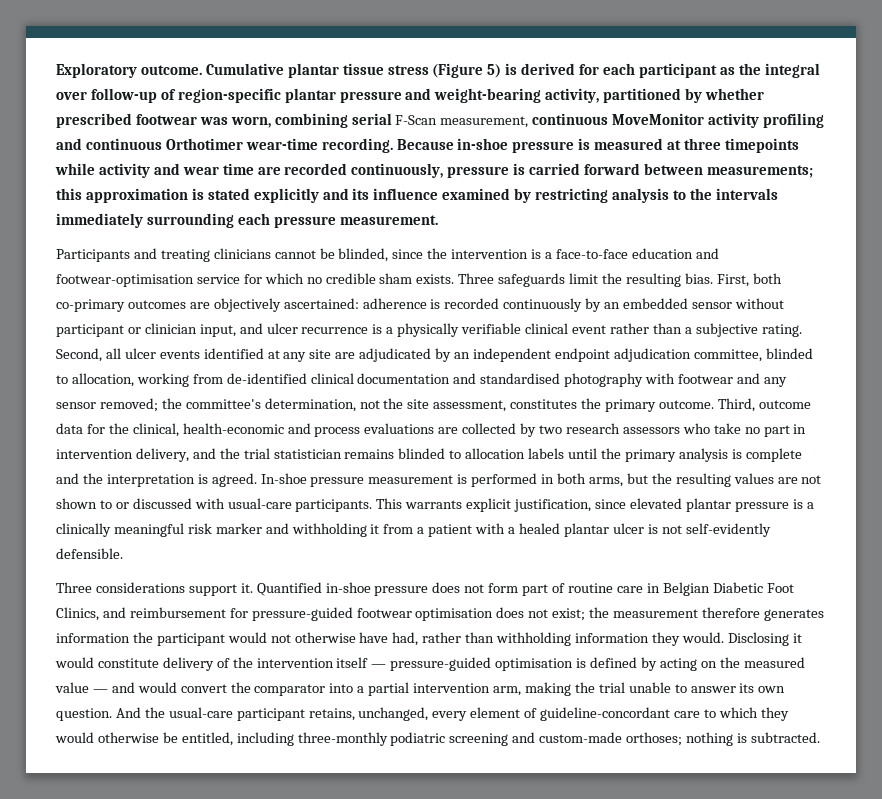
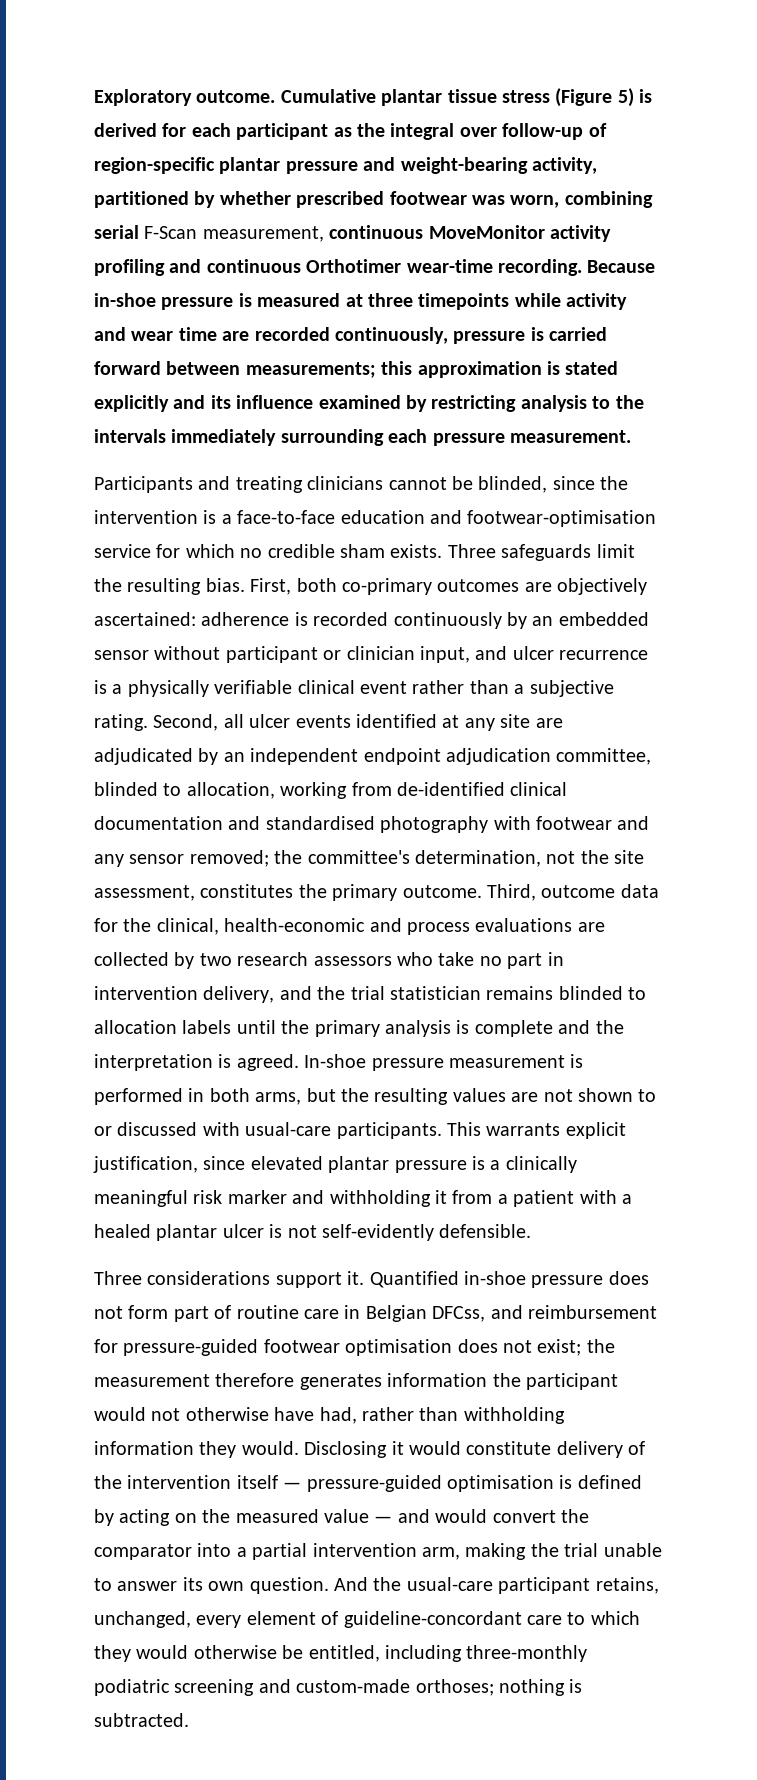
[712,582,794,593] [56,607,99,621] Diabetic Foot Clinics, -> [432,1306,486,1322] DFCss,

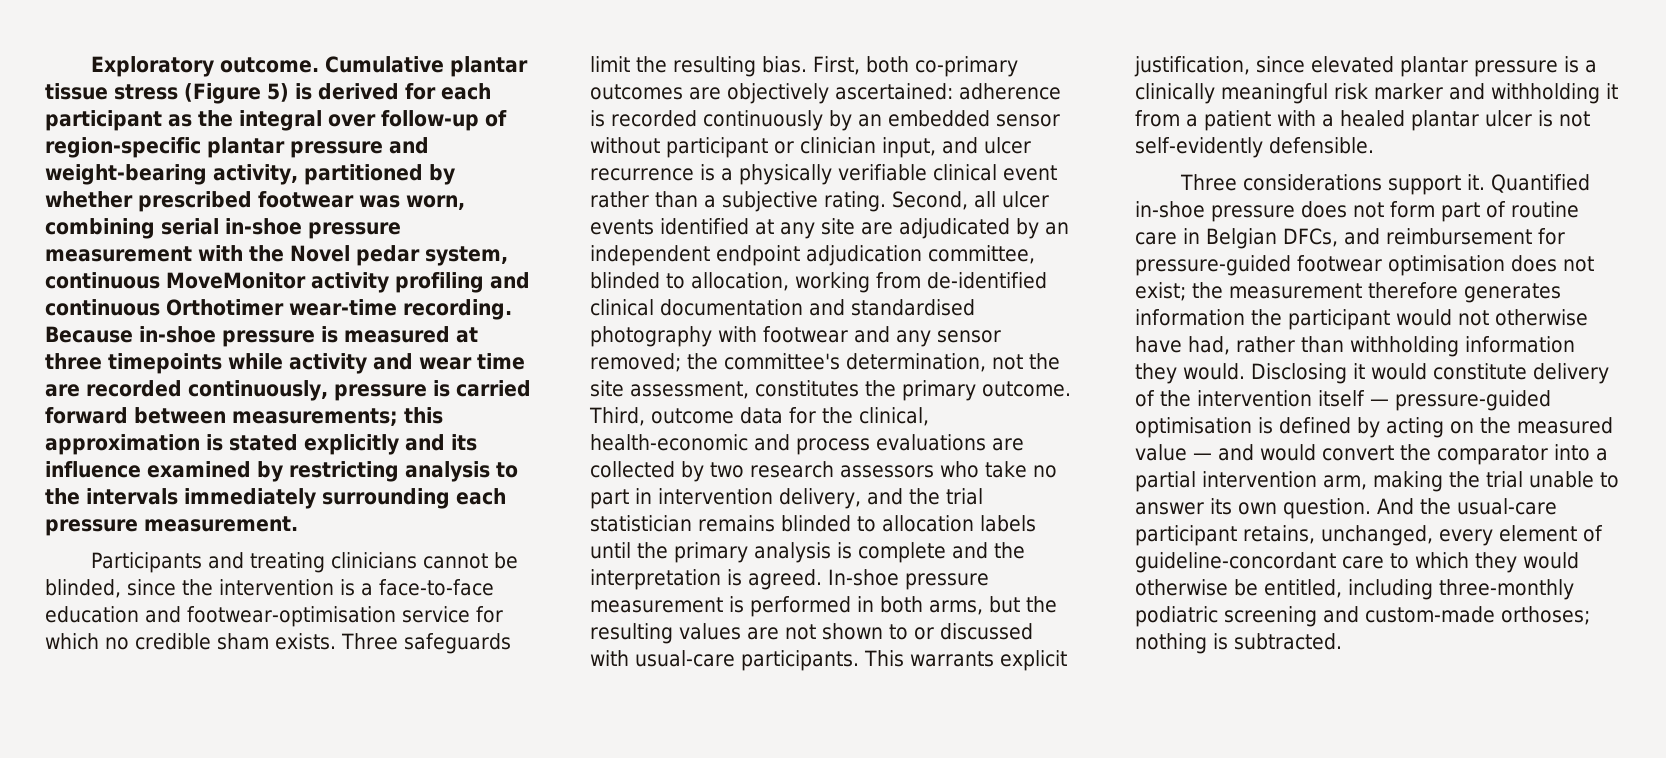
[144,226,324,242] F-Scan measurement, -> [225,218,401,239] [45,245,508,266] in-shoe pressure measurement with the Novel pedar system,
[432,1306,486,1322] DFCss, -> [1283,228,1338,247] DFCs,

